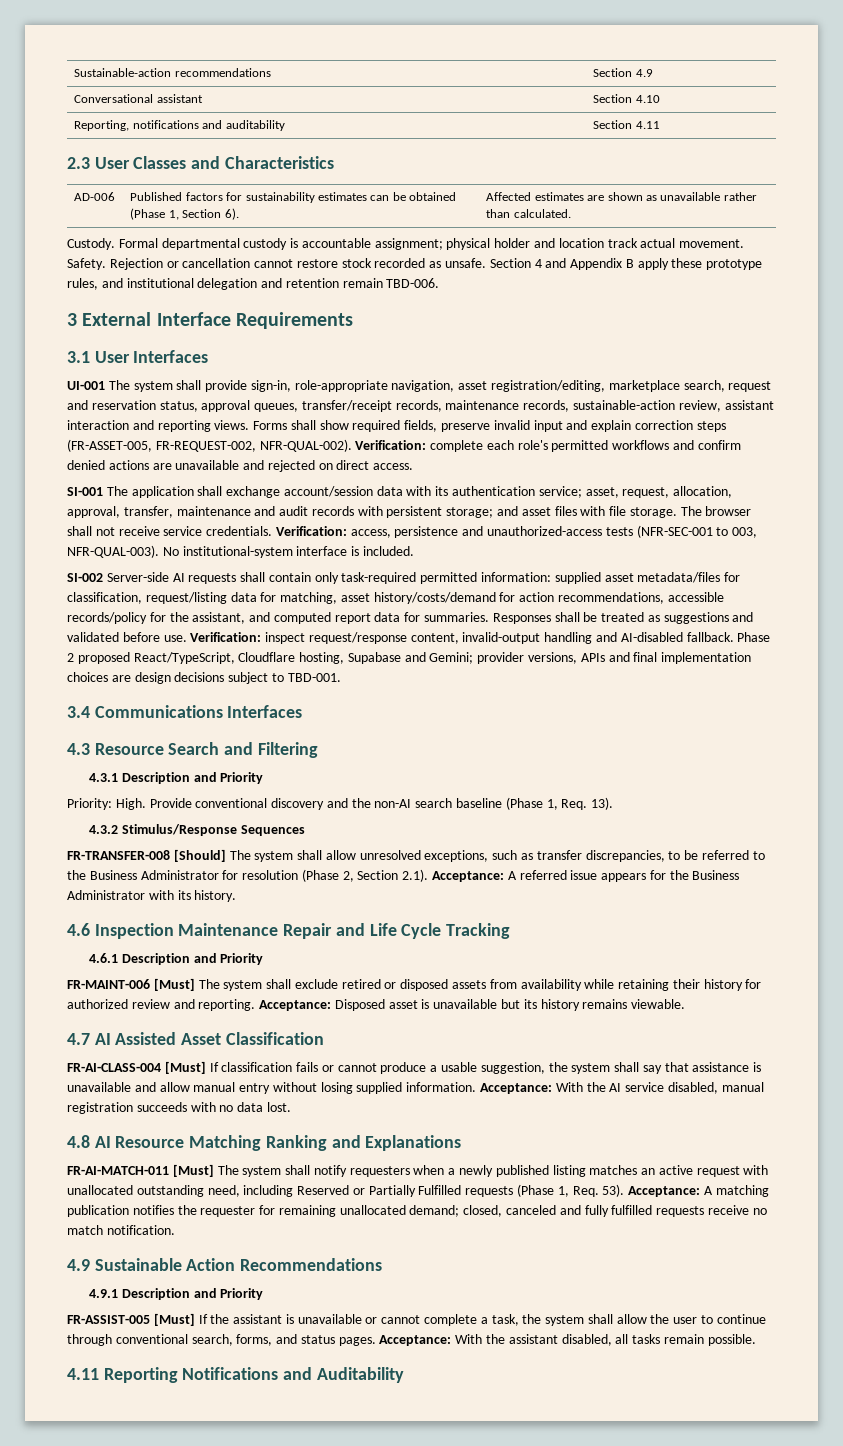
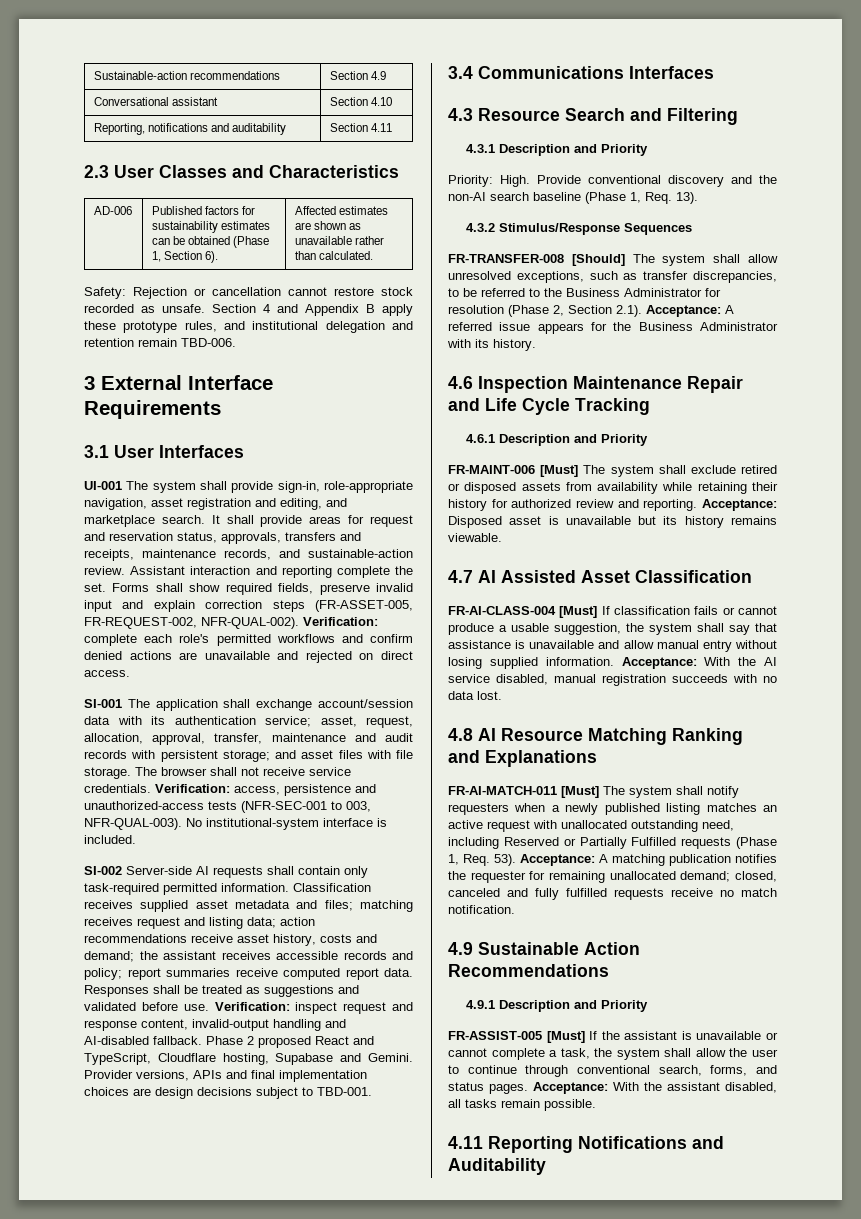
[67,238,745,250] [67,258,106,270] Custody. Formal departmental custody is accountable assignment; physical holder and location track actual movement. Safety. -> [84,287,126,299] Safety:
[491,380,772,392] [67,400,774,412] [67,420,250,432] registration/editing, marketplace search, request and reservation status, approval queues, transfer/receipt records, maintenance records, sustainable-action review, assistant interaction and reporting views. -> [187,498,347,510] [84,515,413,527] [84,532,361,544] [84,549,413,561] [84,566,413,578] [84,583,106,592] registration and editing, and marketplace search. It shall provide areas for request and reservation status, approvals, transfers and receipts, maintenance records, and sustainable-action review. Assistant interaction and reporting complete the set.
[481,572,741,584] [67,592,724,604] [67,612,490,624] information: supplied asset metadata/files for classification, request/listing data for matching, asset history/costs/demand for action recommendations, accessible records/policy for the assistant, and computed report data for summaries. -> [221,883,371,892] [84,900,414,912] [84,917,315,929] [84,934,377,946] [84,951,413,962] [84,968,413,980] information. Classification receives supplied asset metadata and files; matching receives request and listing data; action recommendations receive asset history, costs and demand; the assistant receives accessible records and policy; report summaries receive computed report data.
[308,632,407,644] request/response -> [343,1002,413,1014] [84,1020,137,1031] request and response
[133,652,235,664] React/TypeScript, -> [315,1036,374,1045] [84,1053,151,1065] React and TypeScript,
[429,652,525,664] Gemini; provider -> [368,1053,414,1062] [84,1070,133,1079] Gemini. Provider

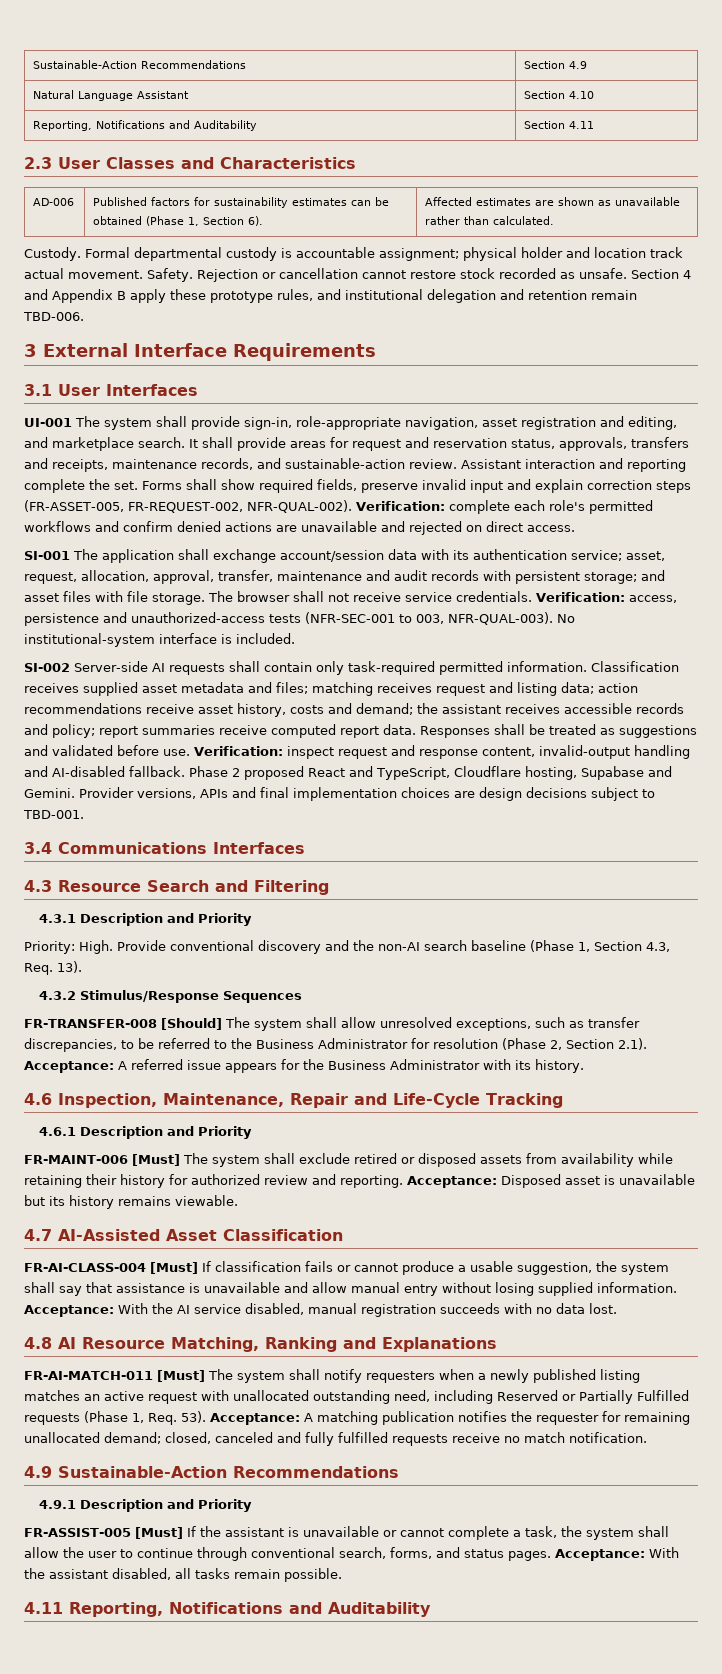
[93,71,280,80] Sustainable-action recommendations -> [33,60,247,69] Sustainable-Action Recommendations
[93,97,218,106] Conversational assistant -> [33,90,190,101] Natural Language Assistant
[147,123,287,135] notifications and auditability -> [96,120,258,131] Notifications and Auditability
[84,287,126,299] Safety: -> [24,247,683,261] [24,268,193,282] Custody. Formal departmental custody is accountable assignment; physical holder and location track actual movement. Safety.
(641, 197) none -> [594,941,670,952] Section 4.3,
[478,376,743,393] [448,398,570,415] Inspection Maintenance Repair and Life Cycle -> [58,1093,480,1108] Inspection, Maintenance, Repair and Life-Cycle
[478,570,576,583] AI Assisted -> [58,1229,160,1241] AI-Assisted
[588,728,667,745] Matching -> [171,1337,259,1352] Matching,
[478,942,640,955] Sustainable Action -> [58,1466,227,1478] Sustainable-Action
[488,1136,573,1153] Reporting -> [69,1602,163,1617] Reporting,

